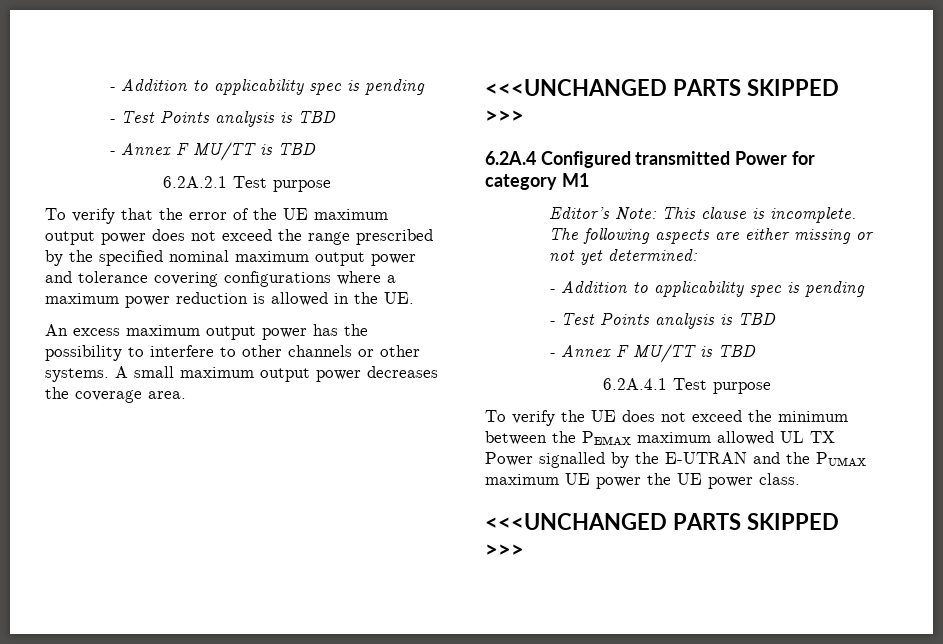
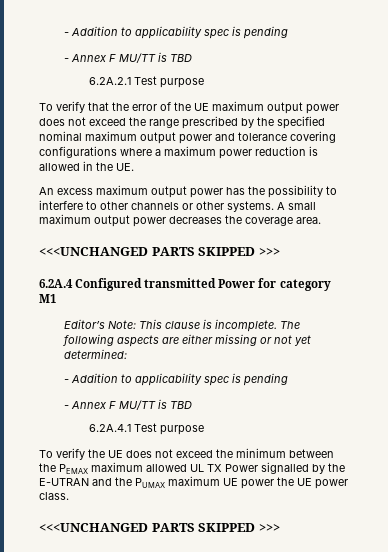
[108,79,425,95] [108,111,336,127] - Addition to applicability spec is pending // - Test Points analysis is TBD -> [63,26,288,39] - Addition to applicability spec is pending
[548,313,776,329] // - Test Points analysis is TBD -> (288, 379) none

